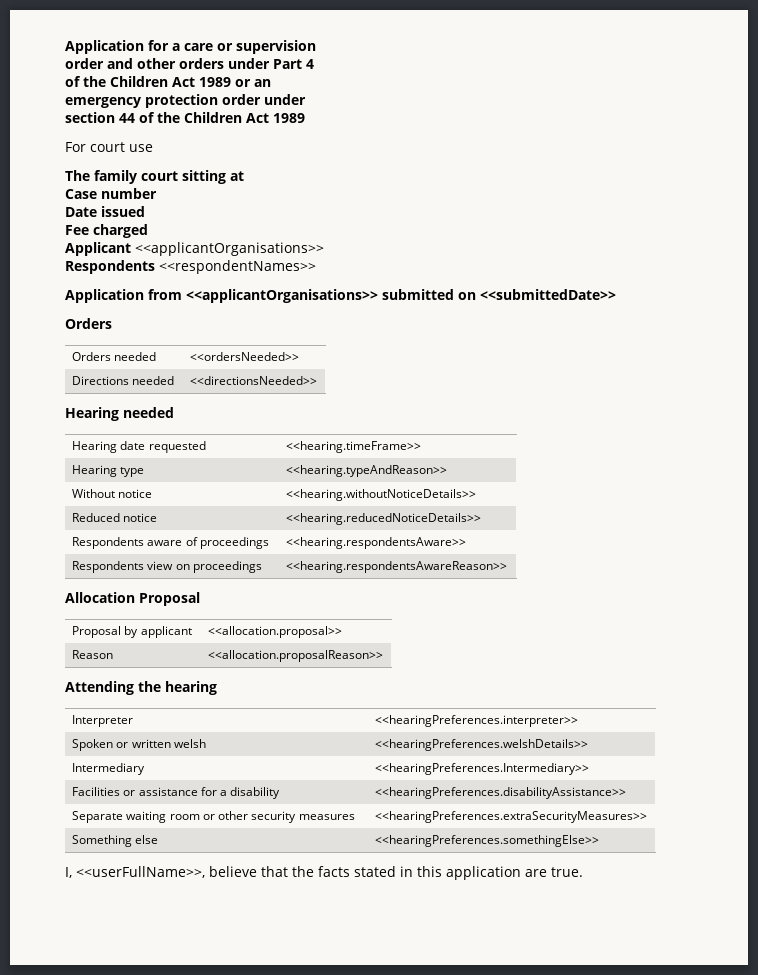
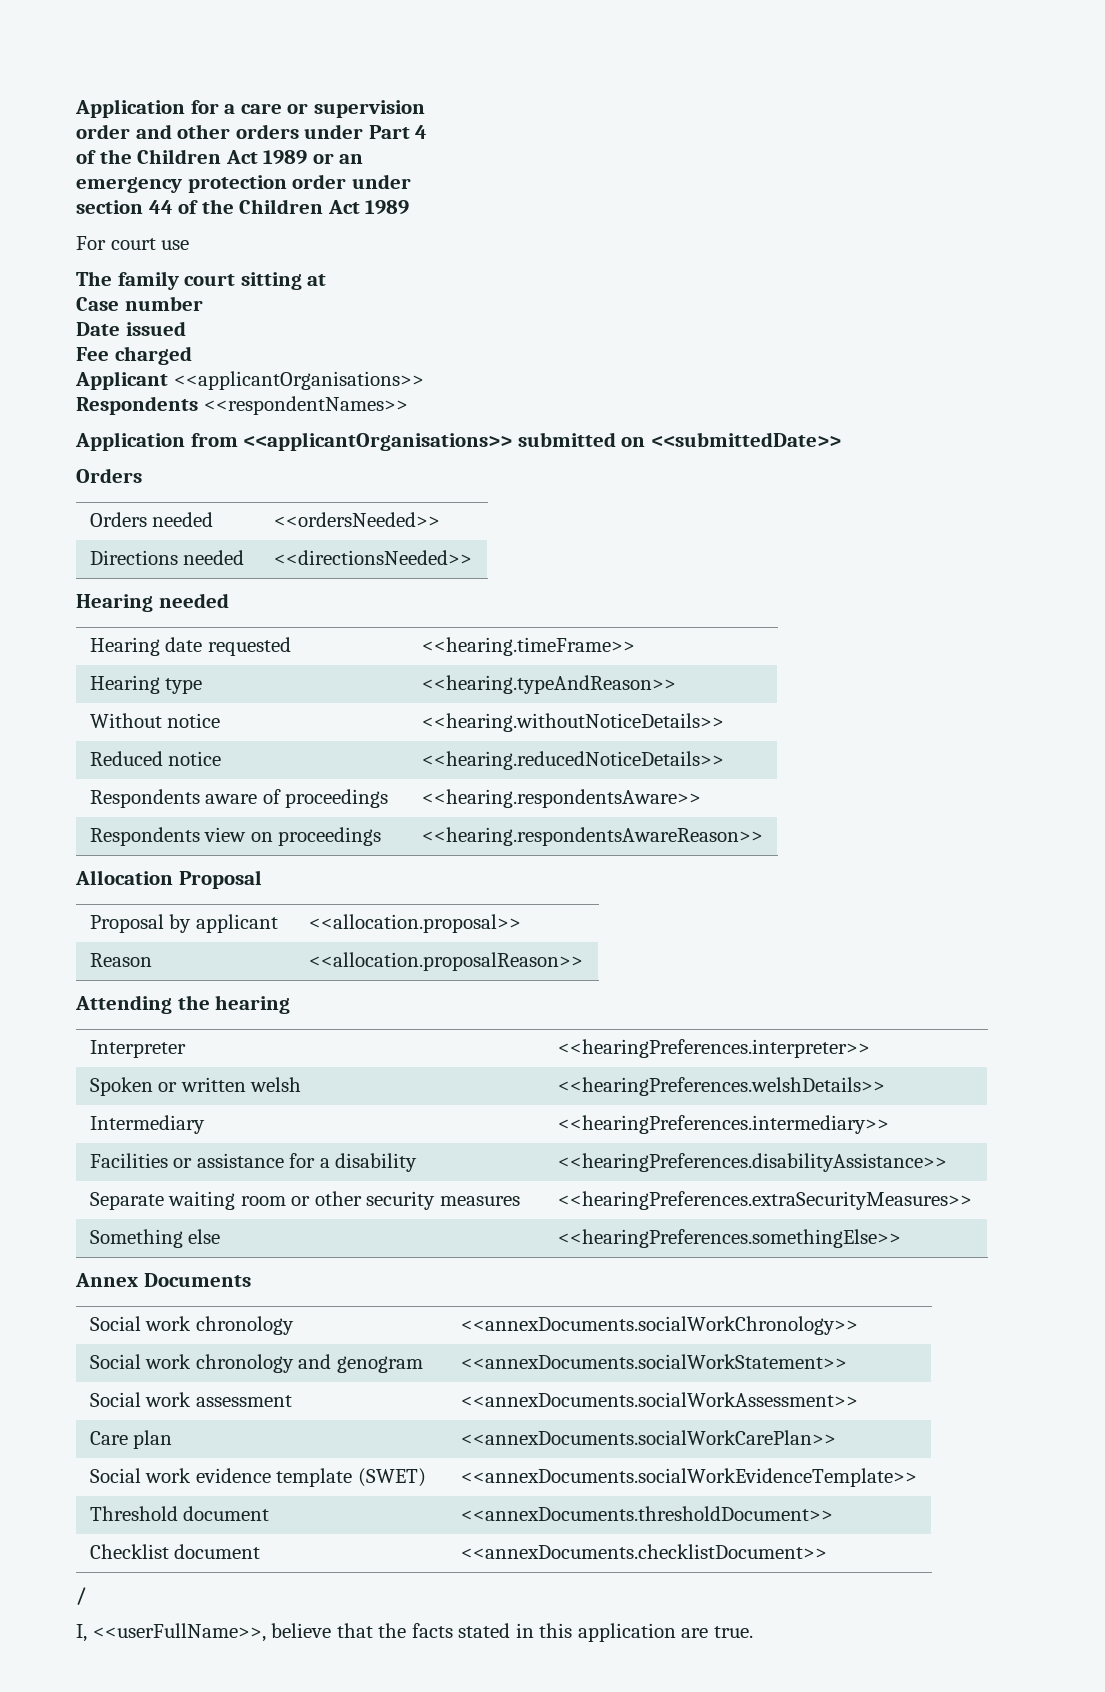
[375,763,590,775] <<hearingPreferences.Intermediary>> -> [557,1115,889,1134] <<hearingPreferences.intermediary>>
(600, 841) none -> [75,1273,251,1287] [89,1316,294,1335] [460,1316,858,1335] [89,1354,423,1373] [460,1354,847,1369] [89,1392,292,1407] [460,1392,858,1407] [89,1430,173,1449] [460,1430,836,1445] [89,1468,426,1487] [460,1468,917,1487] [89,1506,270,1521] [460,1506,833,1521] [89,1544,261,1559] [460,1544,827,1559] [76,1587,87,1605] // Annex Documents // Social work chronology | <<annexDocuments.socialWorkChronology>> // Social work chronology and genogram | <<annexDocuments.socialWorkStatement>> // Social work assessment | <<annexDocuments.socialWorkAssessment>> // Care plan | <<annexDocuments.socialWorkCarePlan>> // Social work evidence template (SWET) | <<annexDocuments.socialWorkEvidenceTemplate>> // Threshold document | <<annexDocuments.thresholdDocument>> // Checklist document | <<annexDocuments.checklistDocument>> // /

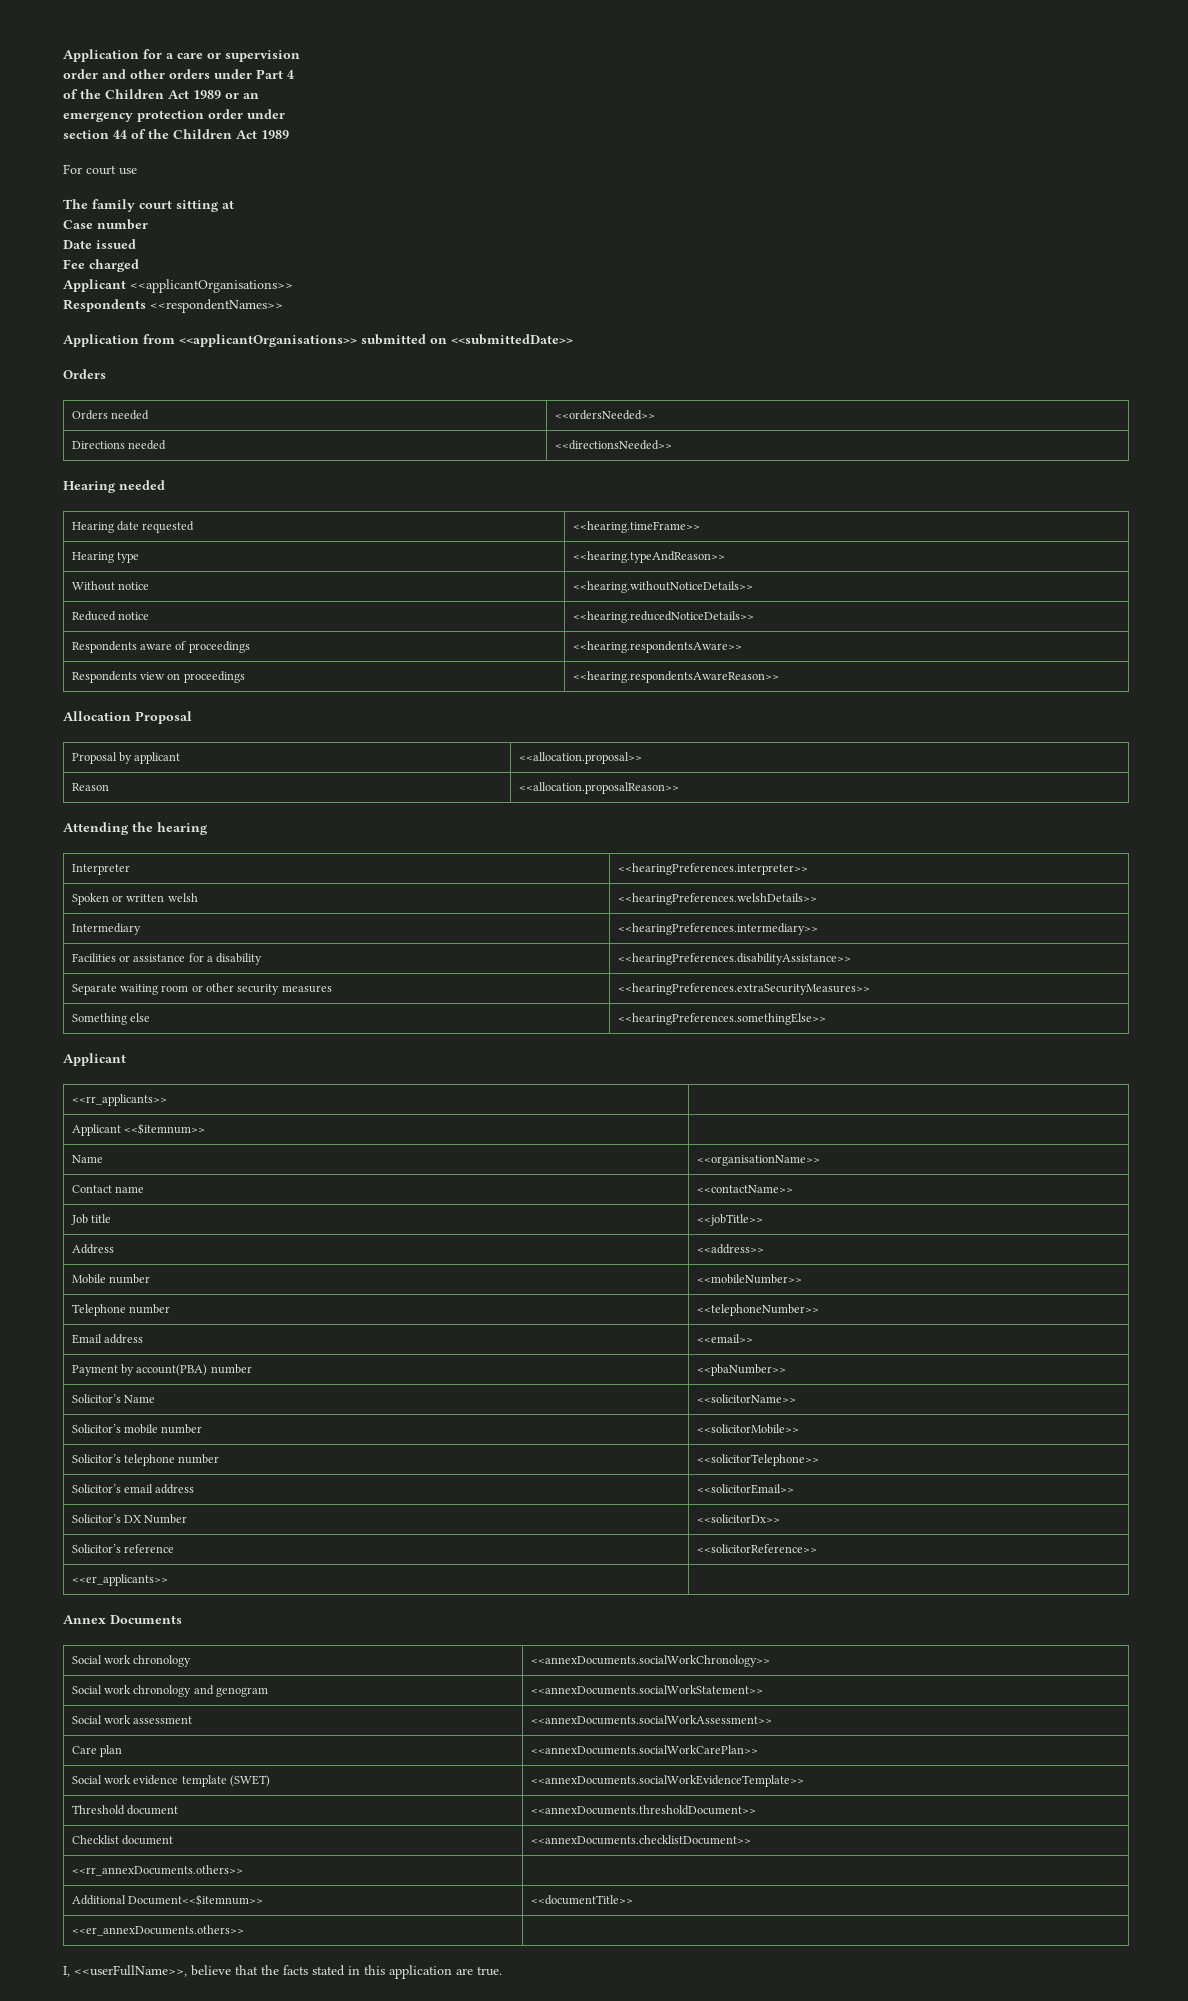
(901, 1238) none -> [63,1053,126,1066] [71,1094,167,1106] [71,1123,205,1136] [71,1155,103,1163] [696,1155,820,1166] [71,1185,144,1193] [696,1185,793,1193] [70,1214,111,1225] [696,1214,763,1226] [71,1244,114,1254] [696,1244,764,1254] [71,1274,150,1284] [696,1274,802,1284] [71,1304,170,1316] [696,1304,819,1316] [71,1334,143,1344] [696,1334,753,1343] [71,1364,252,1376] [696,1364,786,1376] [71,1394,155,1403] [696,1394,796,1403] [71,1424,203,1434] [696,1424,799,1434] [71,1454,220,1466] [696,1454,819,1466] [71,1484,195,1494] [696,1484,794,1494] [71,1514,188,1524] [696,1514,780,1523] [71,1544,174,1553] [696,1544,817,1553] [71,1574,168,1586] // Applicant // <<rr_applicants>> | // Applicant <<$itemnum>> | // Name | <<organisationName>> // Contact name | <<contactName>> // Job title | <<jobTitle>> // Address | <<address>> // Mobile number | <<mobileNumber>> // Telephone number | <<telephoneNumber>> // Email address | <<email>> // Payment by account(PBA) number | <<pbaNumber>> // Solicitor’s Name | <<solicitorName>> // Solicitor’s mobile number | <<solicitorMobile>> // Solicitor’s telephone number | <<solicitorTelephone>> // Solicitor’s email address | <<solicitorEmail>> // Solicitor’s DX Number | <<solicitorDx>> // Solicitor’s reference | <<solicitorReference>> // <<er_applicants>> |
[76,1587,87,1605] // / -> [71,1865,243,1876] [71,1894,263,1906] [530,1895,633,1905] [71,1925,244,1936] // <<rr_annexDocuments.others>> | // Additional Document<<$itemnum>> | <<documentTitle>> // <<er_annexDocuments.others>> |

